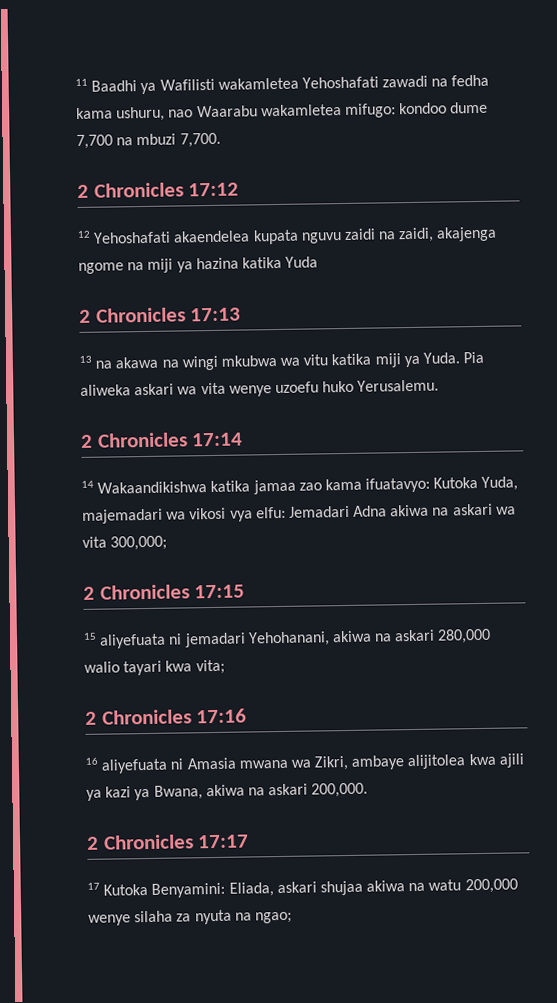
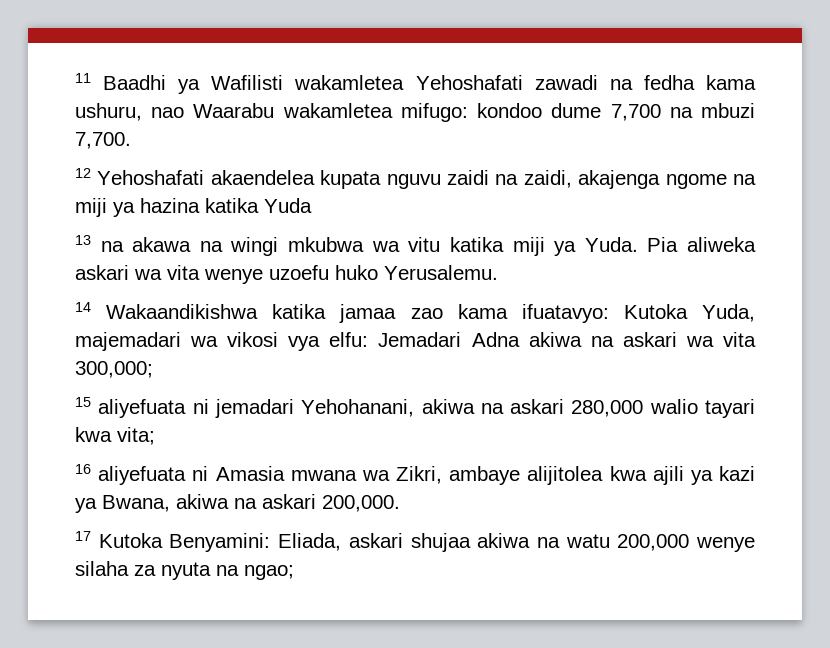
[77,182,240,198] // 2 Chronicles 17:12 -> (131, 140) none
[79,307,242,323] // 2 Chronicles 17:13 -> (312, 205) none
[80,432,244,448] // 2 Chronicles 17:14 -> (498, 272) none
[83,584,246,600] // 2 Chronicles 17:15 -> (153, 369) none
[85,708,248,725] // 2 Chronicles 17:16 -> (155, 436) none
[87,834,250,850] // 2 Chronicles 17:17 -> (400, 503) none

